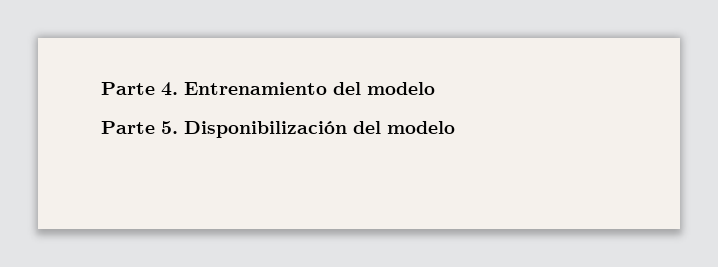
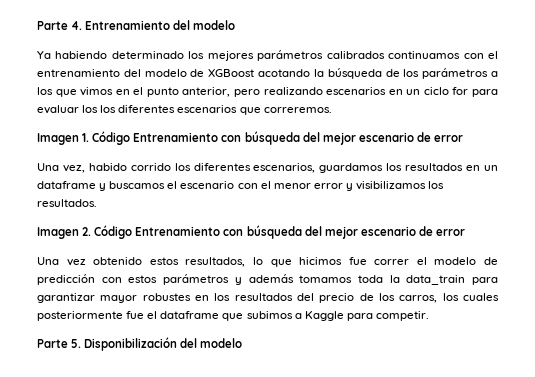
(435, 88) none -> [37,50,498,61] [37,68,498,79] [37,87,498,97] [37,105,332,115] [37,131,464,145] [37,163,499,173] [37,181,445,191] [37,199,97,207] [37,225,466,239] [37,257,498,267] [37,274,498,285] [37,293,499,303] [37,311,429,321] // Ya habiendo determinado los mejores parámetros calibrados continuamos con el entrenamiento del modelo de XGBoost acotando la búsqueda de los parámetros a los que vimos en el punto anterior, pero realizando escenarios en un ciclo for para evaluar los los diferentes escenarios que correremos. // Imagen 1. Código Entrenamiento con búsqueda del mejor escenario de error // Una vez, habido corrido los diferentes escenarios, guardamos los resultados en un dataframe y buscamos el escenario con el menor error y visibilizamos los resultados. // Imagen 2. Código Entrenamiento con búsqueda del mejor escenario de error // Una vez obtenido estos resultados, lo que hicimos fue correr el modelo de predicción con estos parámetros y además tomamos toda la data_train para garantizar mayor robustes en los resultados del precio de los carros, los cuales posteriormente fue el dataframe que subimos a Kaggle para competir.

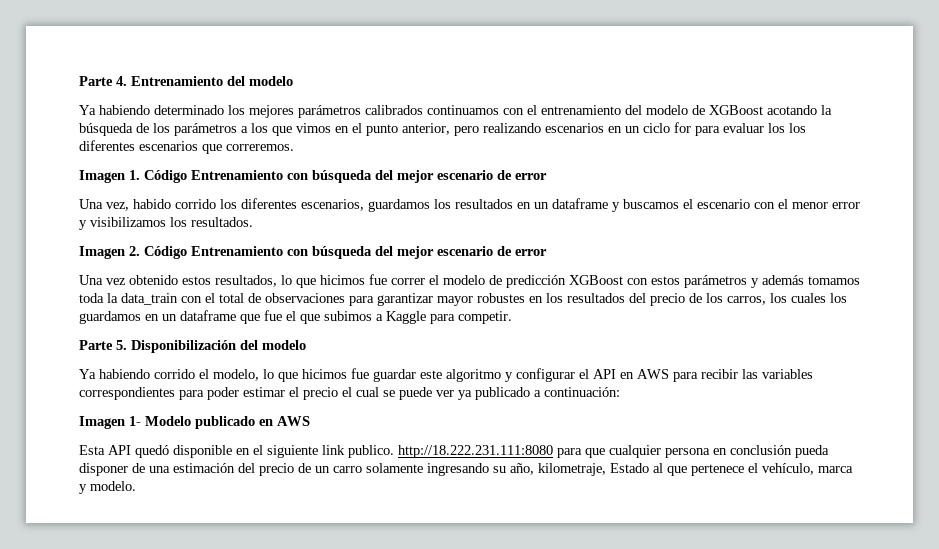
(95, 279) none -> [569,275,623,285] XGBoost
(466, 280) none -> [181,293,345,303] con el total de observaciones
[37,311,123,321] posteriormente -> [830,293,847,303] [79,310,260,324] los guardamos en un dataframe que
[160,311,220,319] dataframe -> (296, 316) none
(243, 343) none -> [79,368,813,382] [79,387,620,400] [79,416,310,429] [79,445,829,458] [79,463,853,476] [79,481,136,494] // Ya habiendo corrido el modelo, lo que hicimos fue guardar este algoritmo y configurar el API en AWS para recibir las variables correspondientes para poder estimar el precio el cual se puede ver ya publicado a continuación: // Imagen 1- Modelo publicado en AWS // Esta API quedó disponible en el siguiente link publico. http://18.222.231.111:8080 para que cualquier persona en conclusión pueda disponer de una estimación del precio de un carro solamente ingresando su año, kilometraje, Estado al que pertenece el vehículo, marca y modelo.

